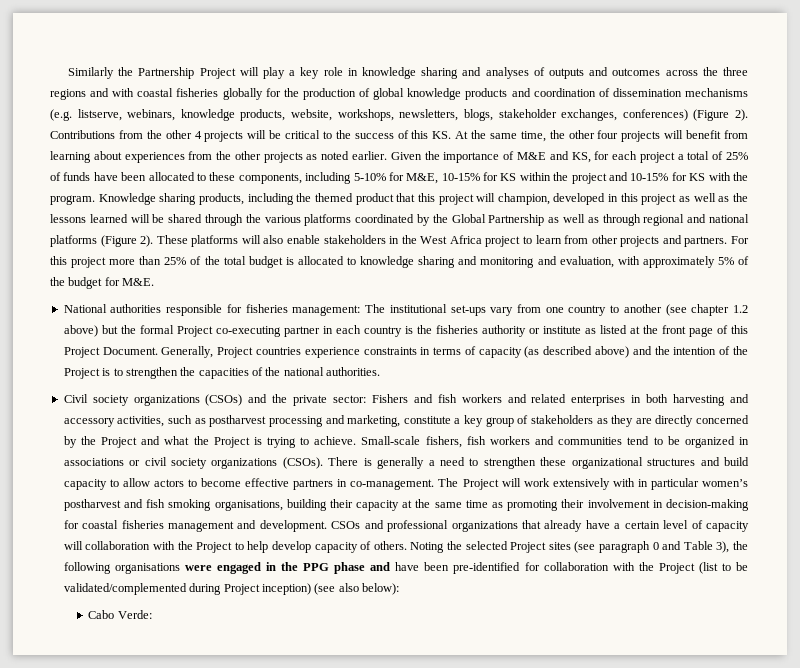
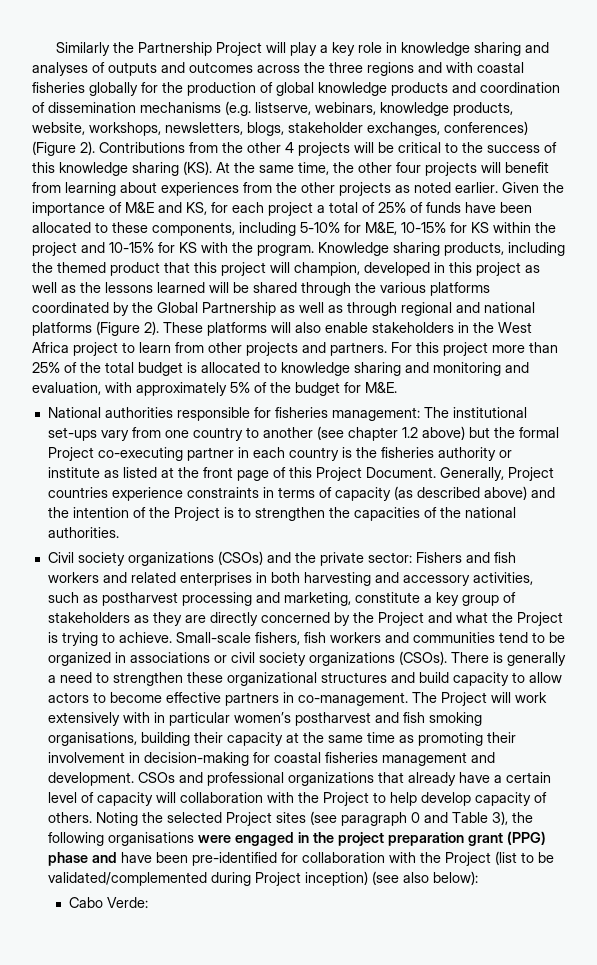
[432,131,452,139] KS. -> [59,161,212,176] knowledge sharing (KS).
[303,563,330,571] PPG -> [337,831,546,846] project preparation grant (PPG)

